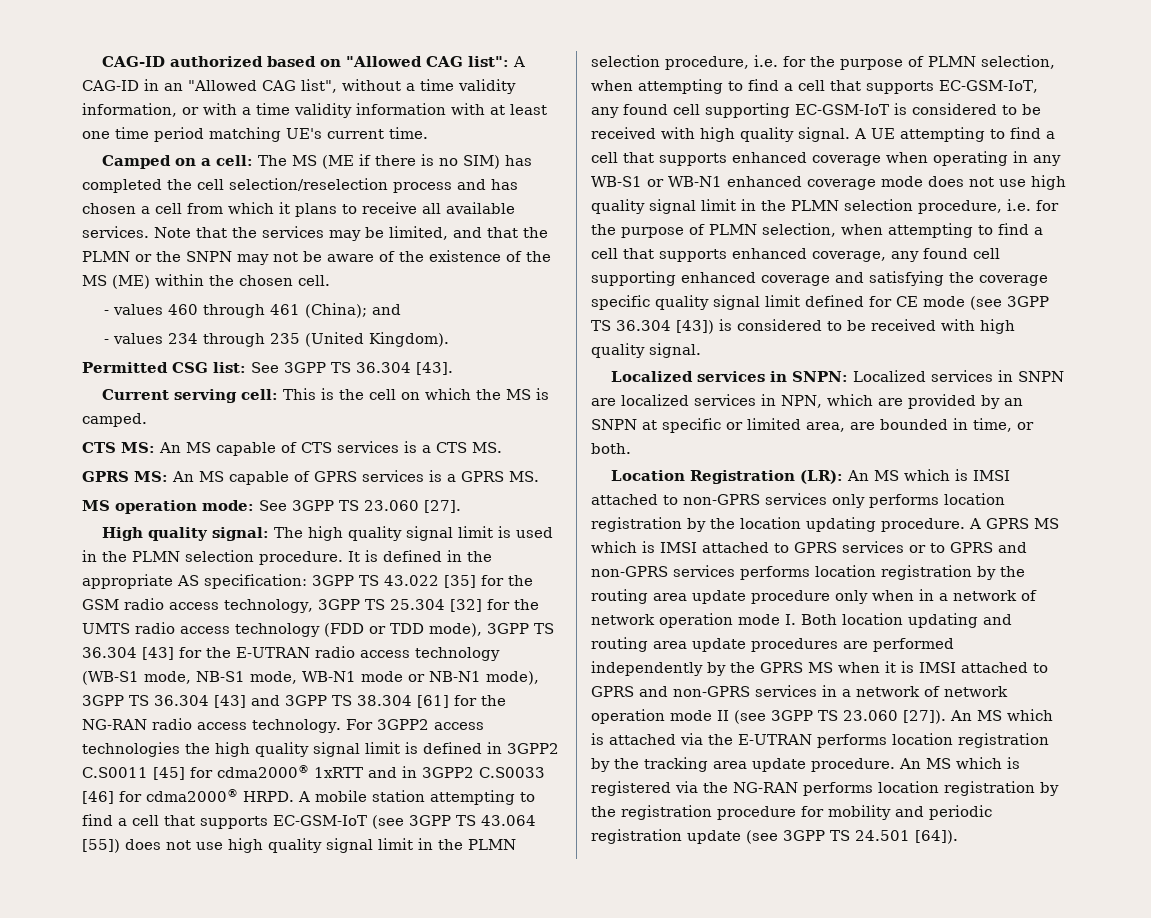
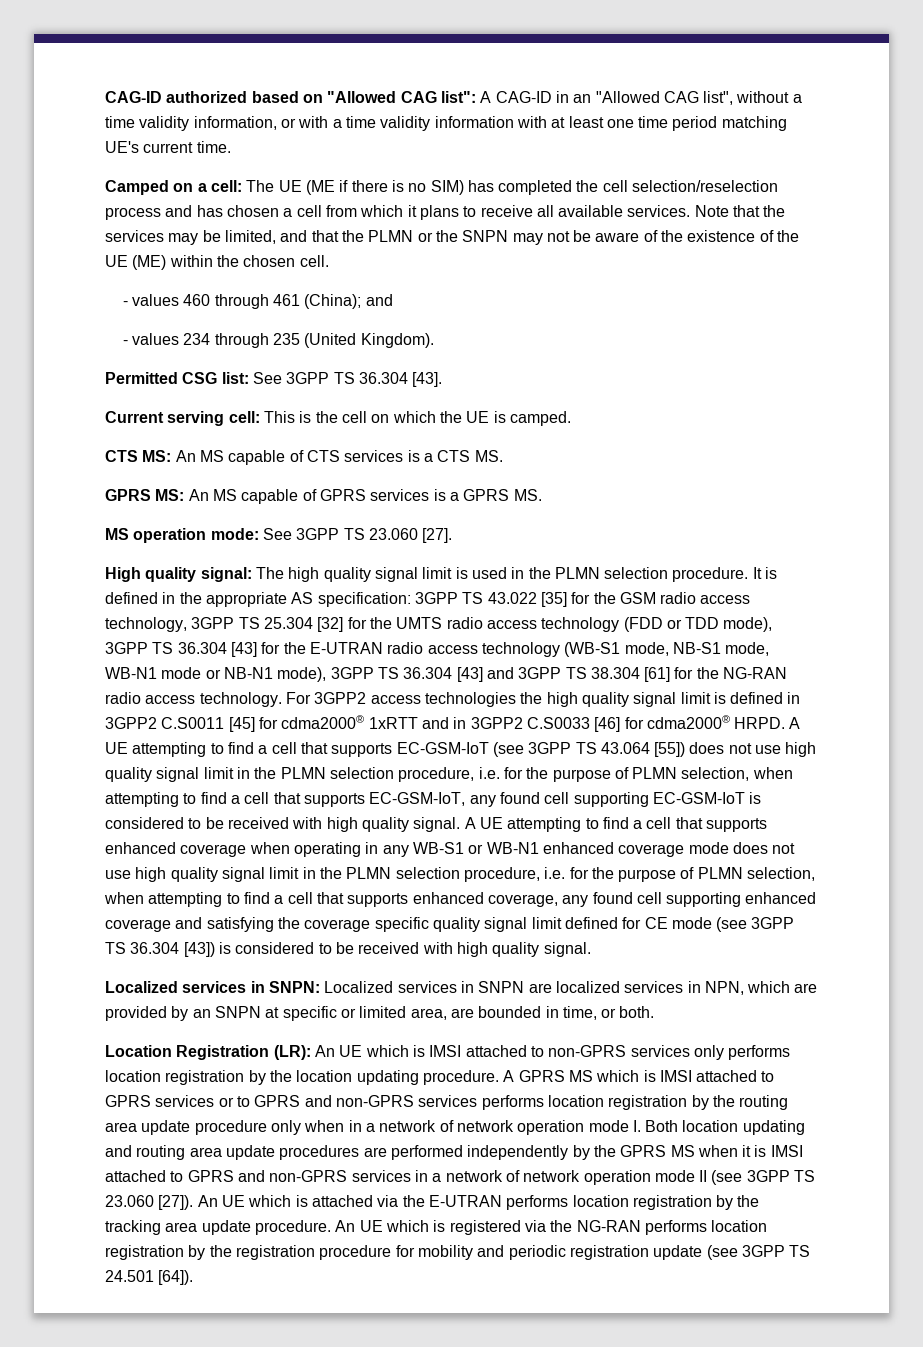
[291,155,317,166] MS -> [278,180,302,192] UE
[82,275,107,286] MS -> [105,255,128,267] UE
[505,389,531,400] MS -> [466,411,490,423] UE
[315,790,425,802] mobile station -> [105,742,128,754] UE
[873,470,899,481] MS -> [339,1045,363,1057] UE
[977,710,1002,721] MS -> [221,1195,245,1207] UE
[926,758,951,769] MS -> [359,1220,383,1232] UE

